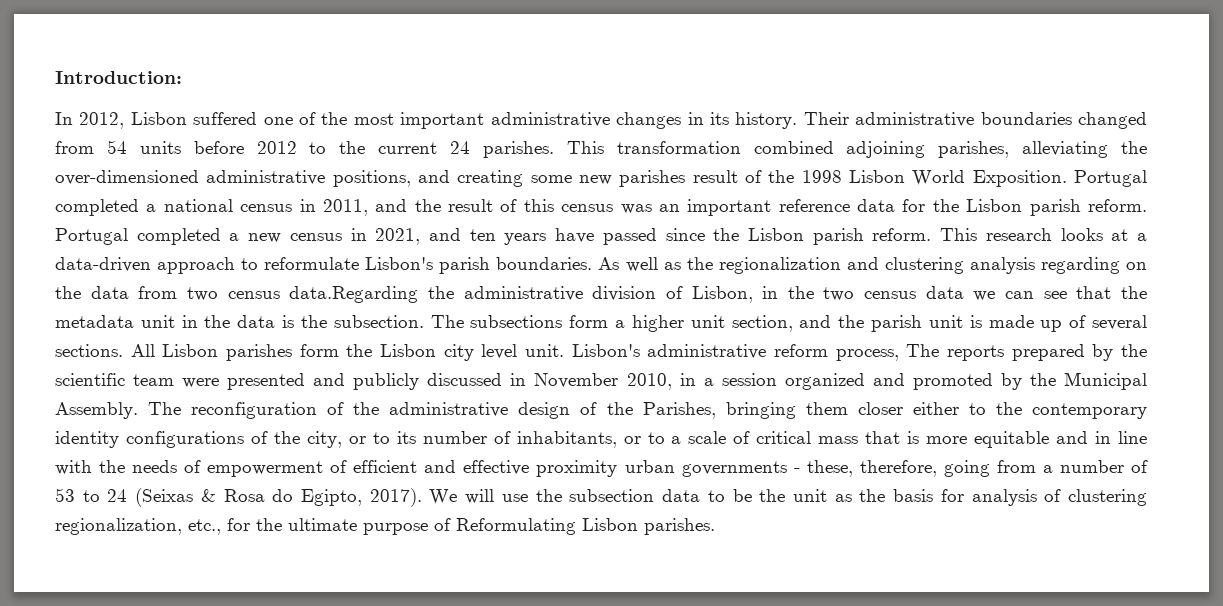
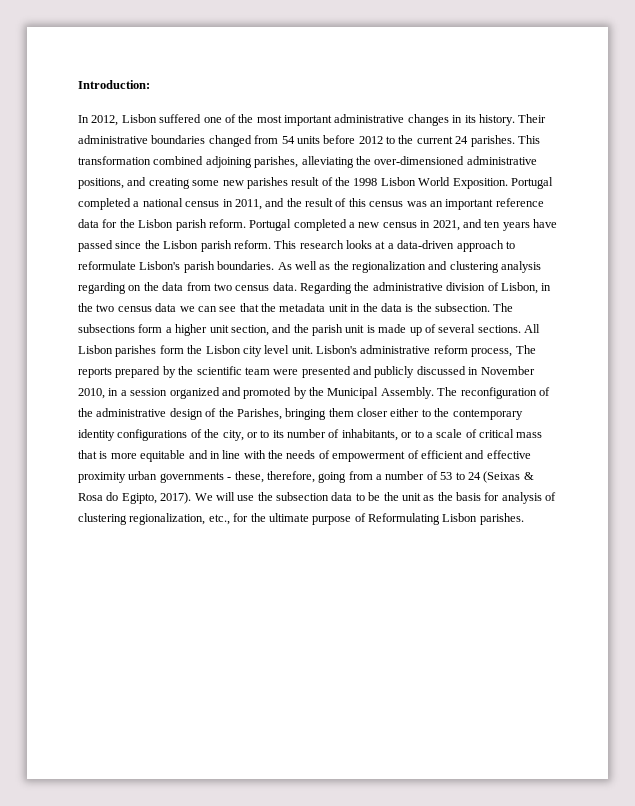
[289,286,419,303] data.Regarding -> [272,282,352,294] data. Regarding

